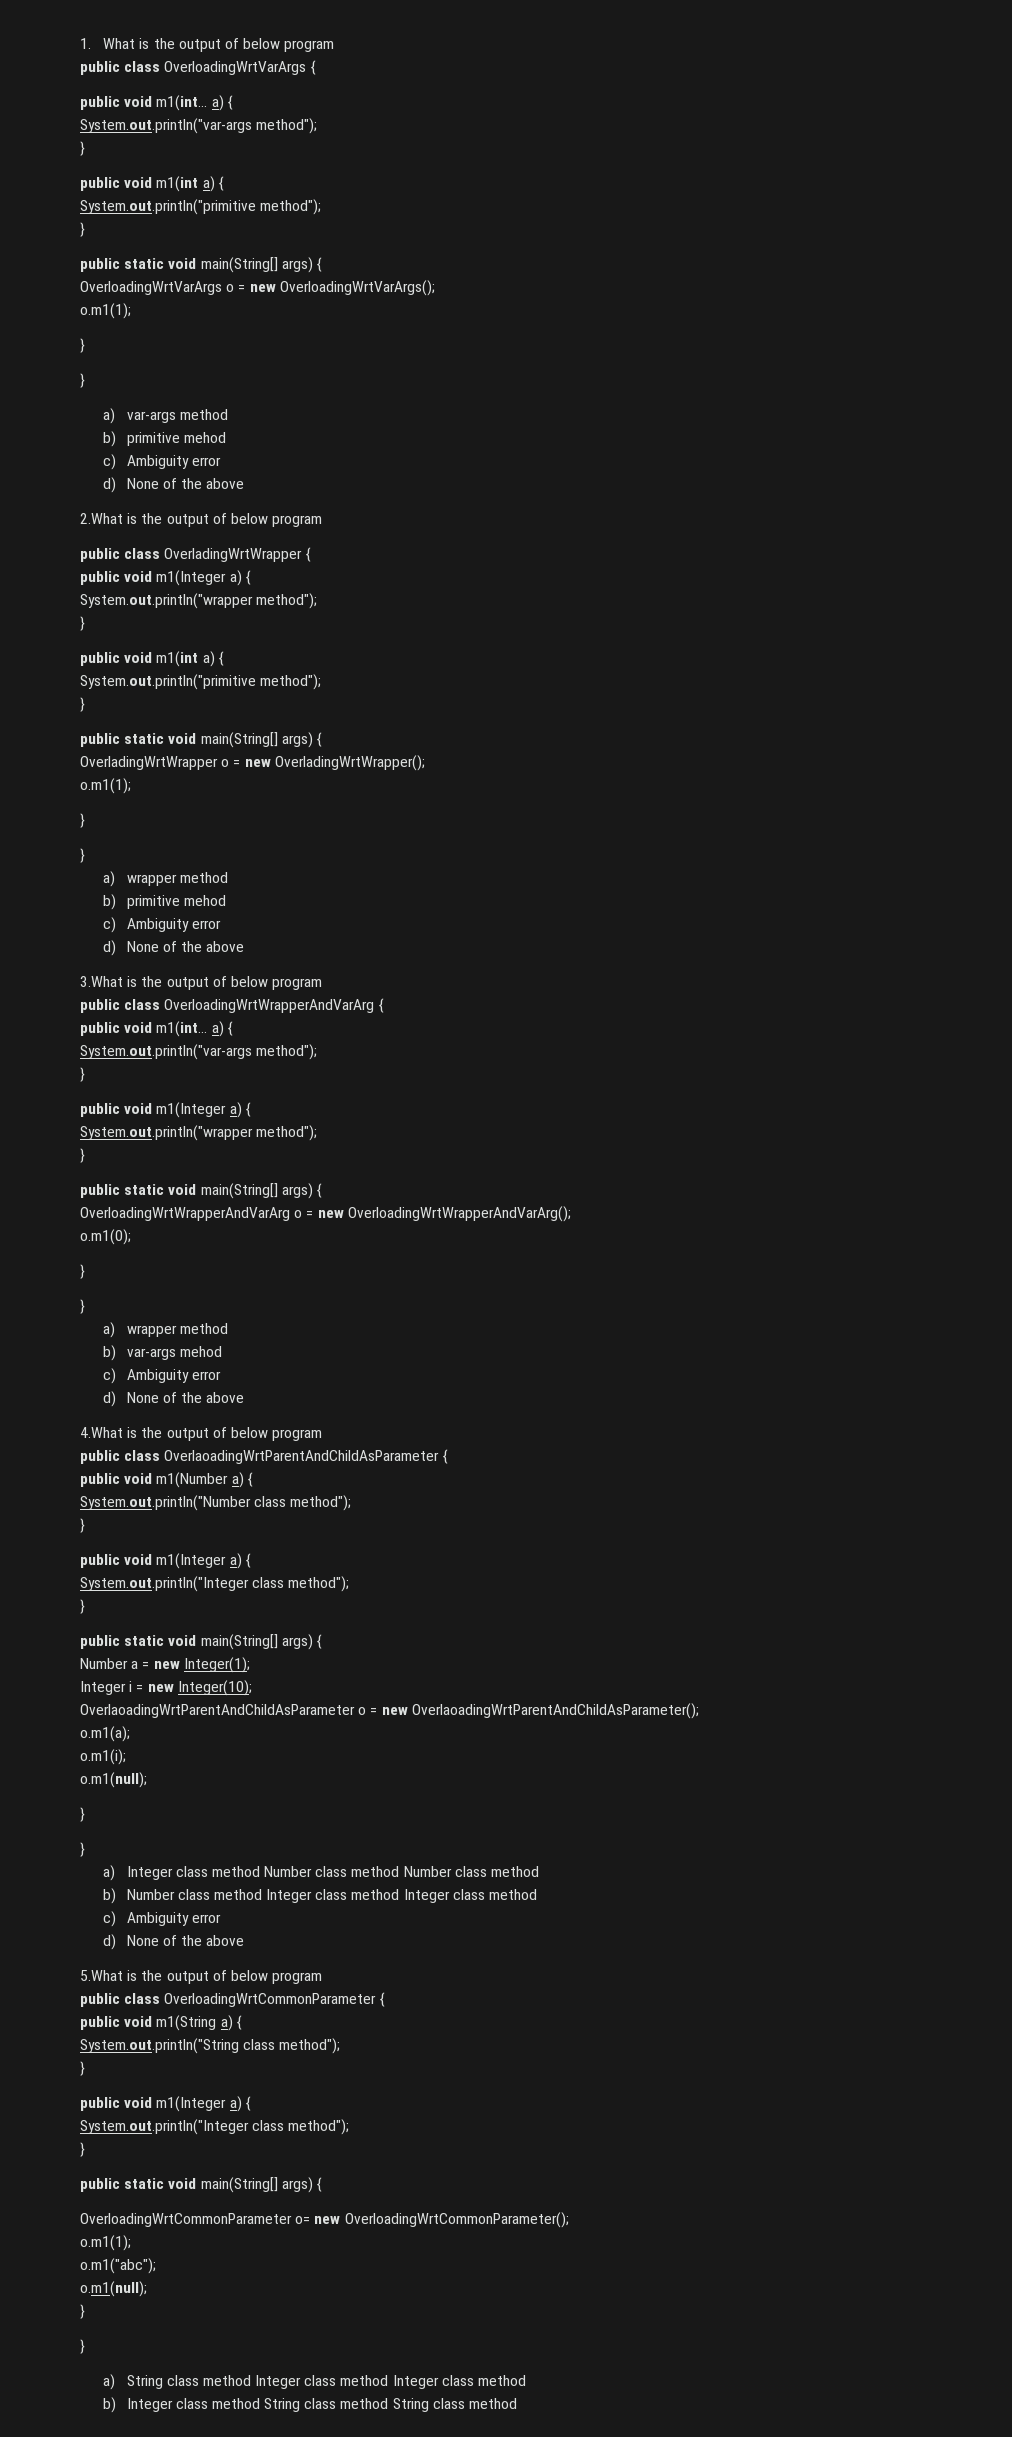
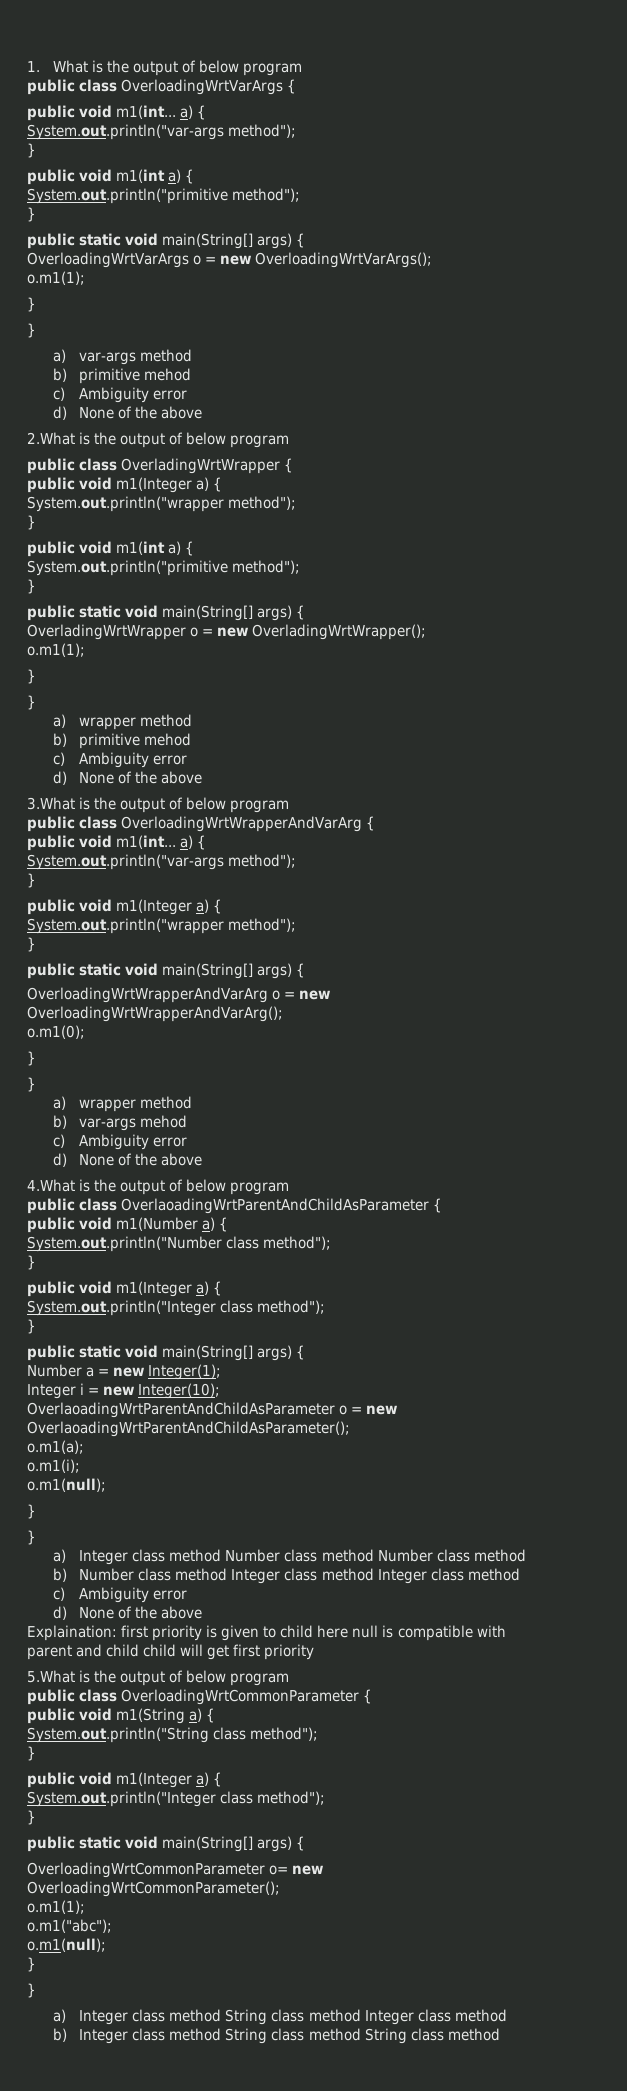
(245, 1940) none -> [27,1625,506,1641] [27,1644,315,1660] // Explaination: first priority is given to child here null is compatible with parent and child child will get first priority
[126,2375,302,2389] String class method Integer -> [79,2009,268,2025] Integer class method String

